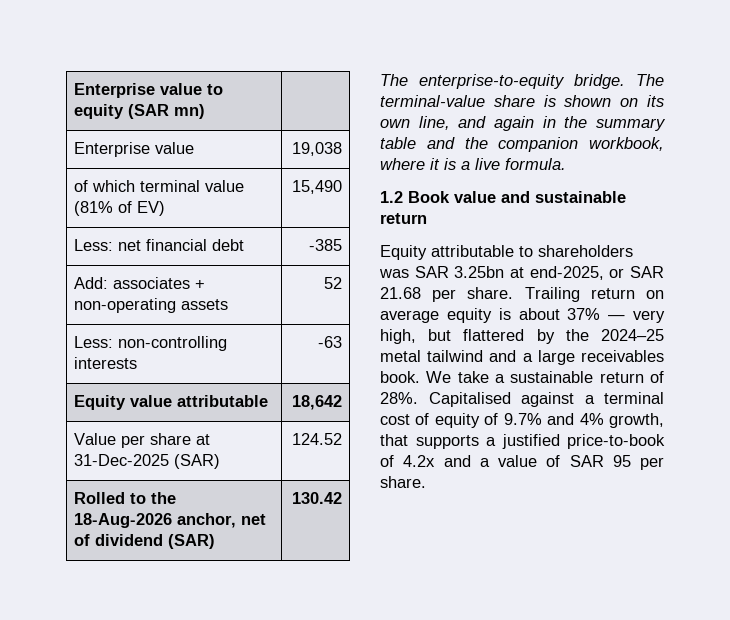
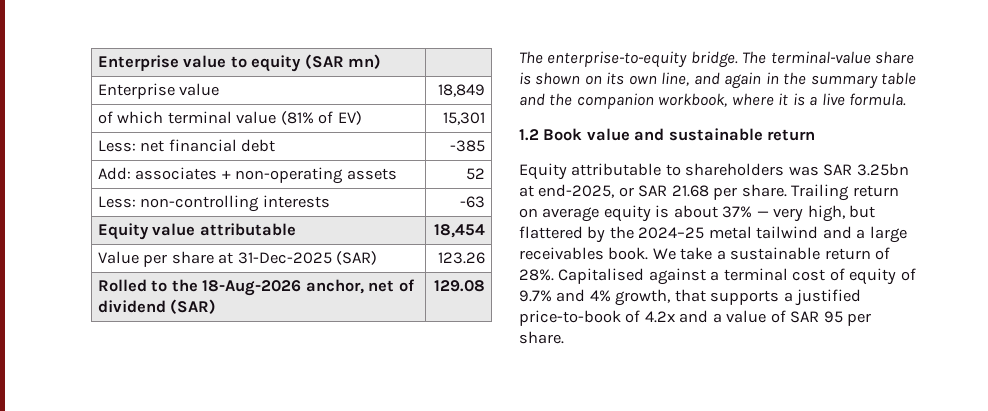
[291,142,342,156] 19,038 -> [438,84,486,97] 18,849
[291,180,342,194] 15,490 -> [443,112,486,125] 15,301
[291,395,342,410] 18,642 -> [434,224,486,238] 18,454
[291,433,342,445] 124.52 -> [438,252,486,264] 123.26
[291,492,342,504] 130.42 -> [434,280,486,292] 129.08

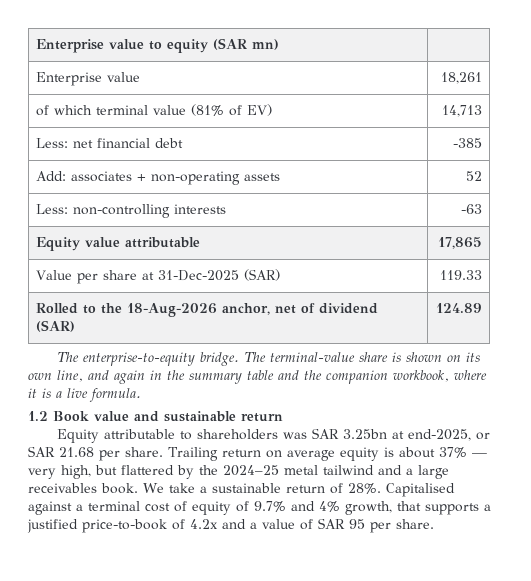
[438,84,486,97] 18,849 -> [441,72,483,84] 18,261
[443,112,486,125] 15,301 -> [442,105,483,117] 14,713
[434,224,486,238] 18,454 -> [438,237,483,249] 17,865
[438,252,486,264] 123.26 -> [440,270,483,280] 119.33
[434,280,486,292] 129.08 -> [436,303,483,313] 124.89

